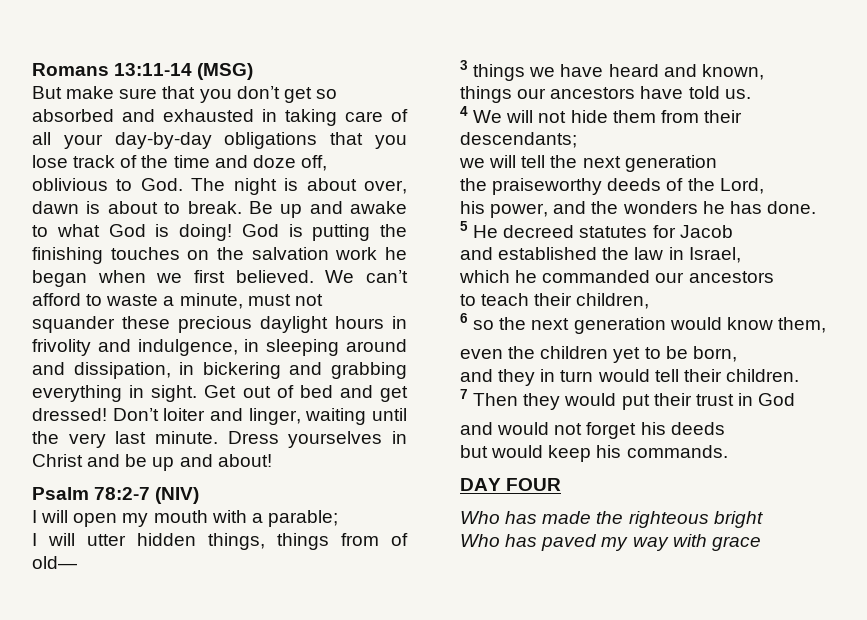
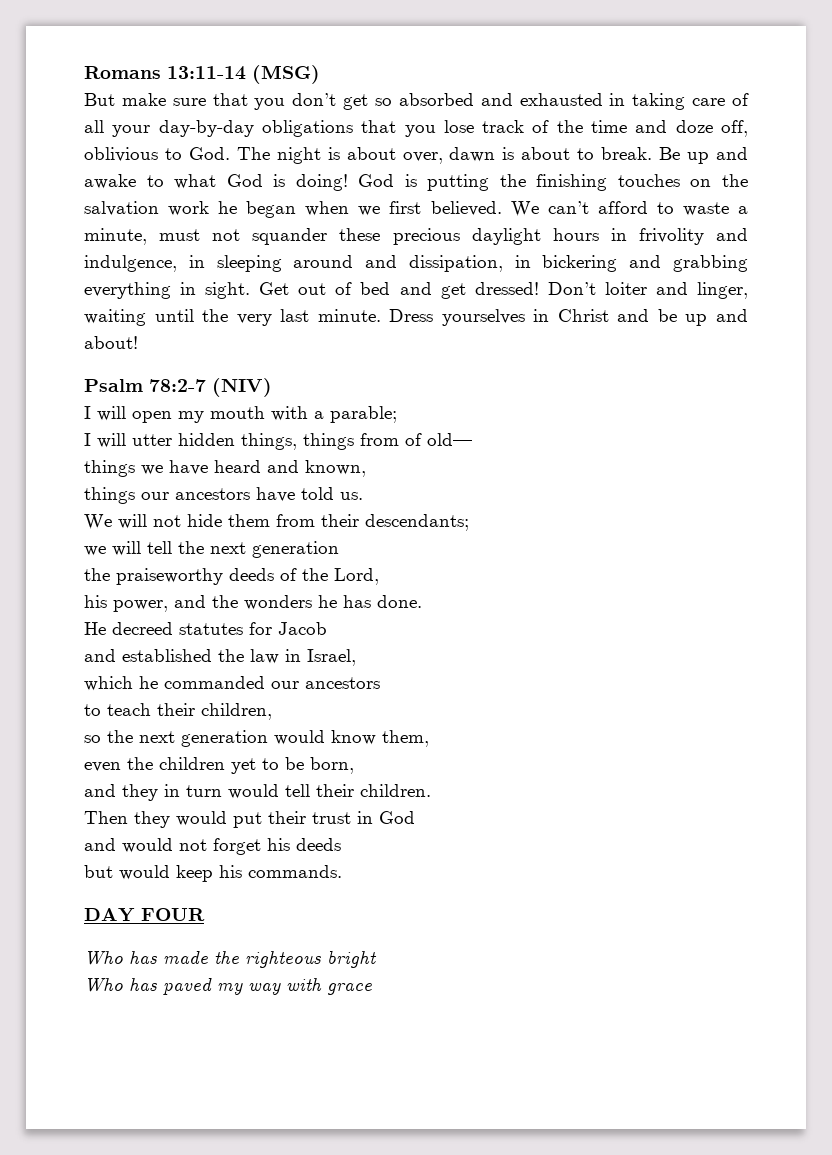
[460,60,468,70] 3 -> (472, 439) none
[460,106,468,116] 4 -> (363, 496) none
[460,221,468,231] 5 -> (422, 601) none
[460,313,468,323] 6 -> (272, 711) none
[460,389,468,399] 7 -> (431, 790) none

